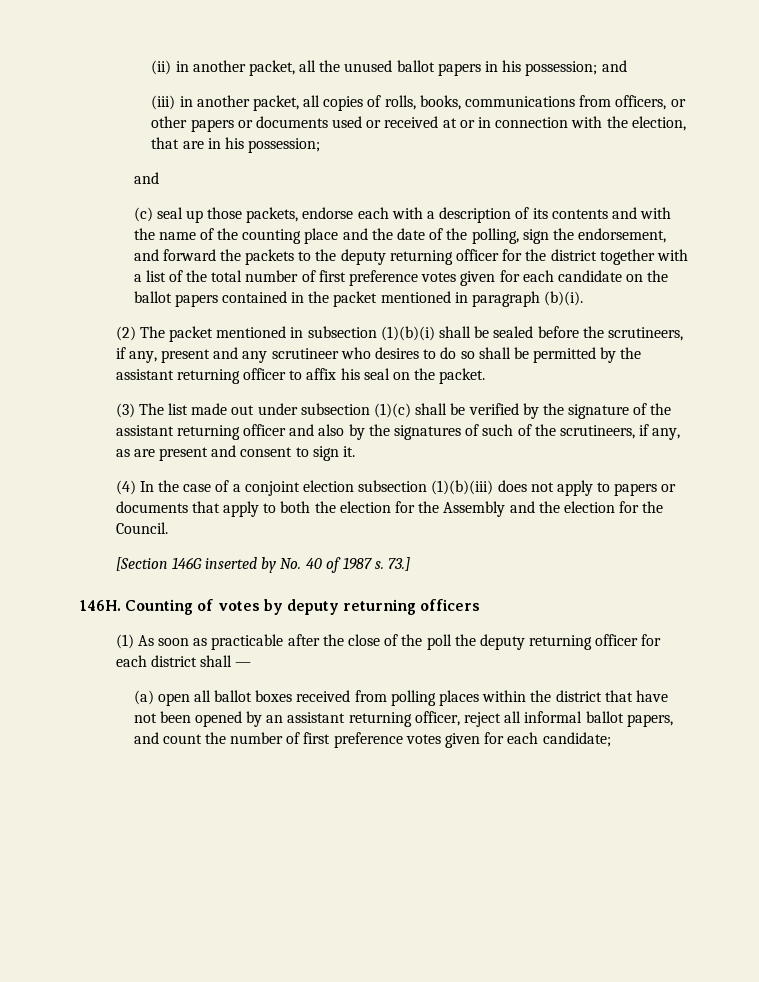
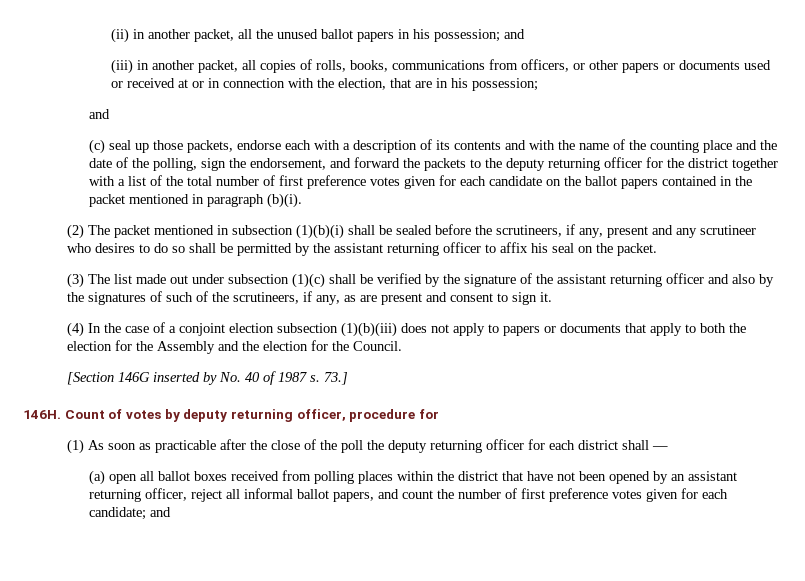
[125,599,194,615] Counting -> [64,410,105,419] Count
[420,599,481,611] officers -> [296,409,439,422] officer, procedure for
(611, 739) none -> [150,507,172,517] and

